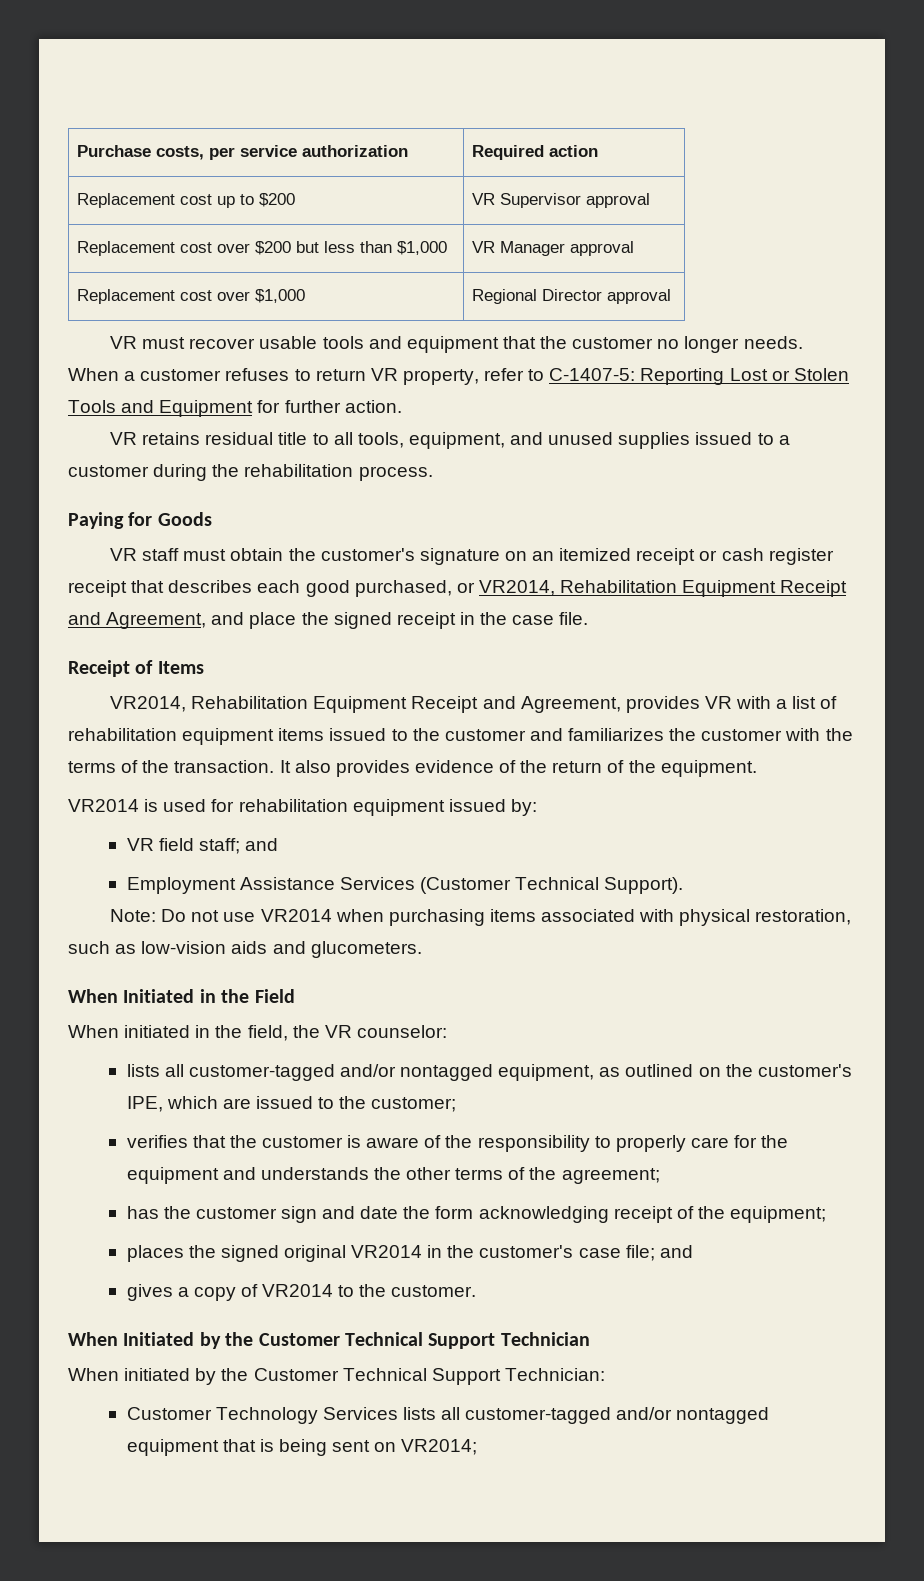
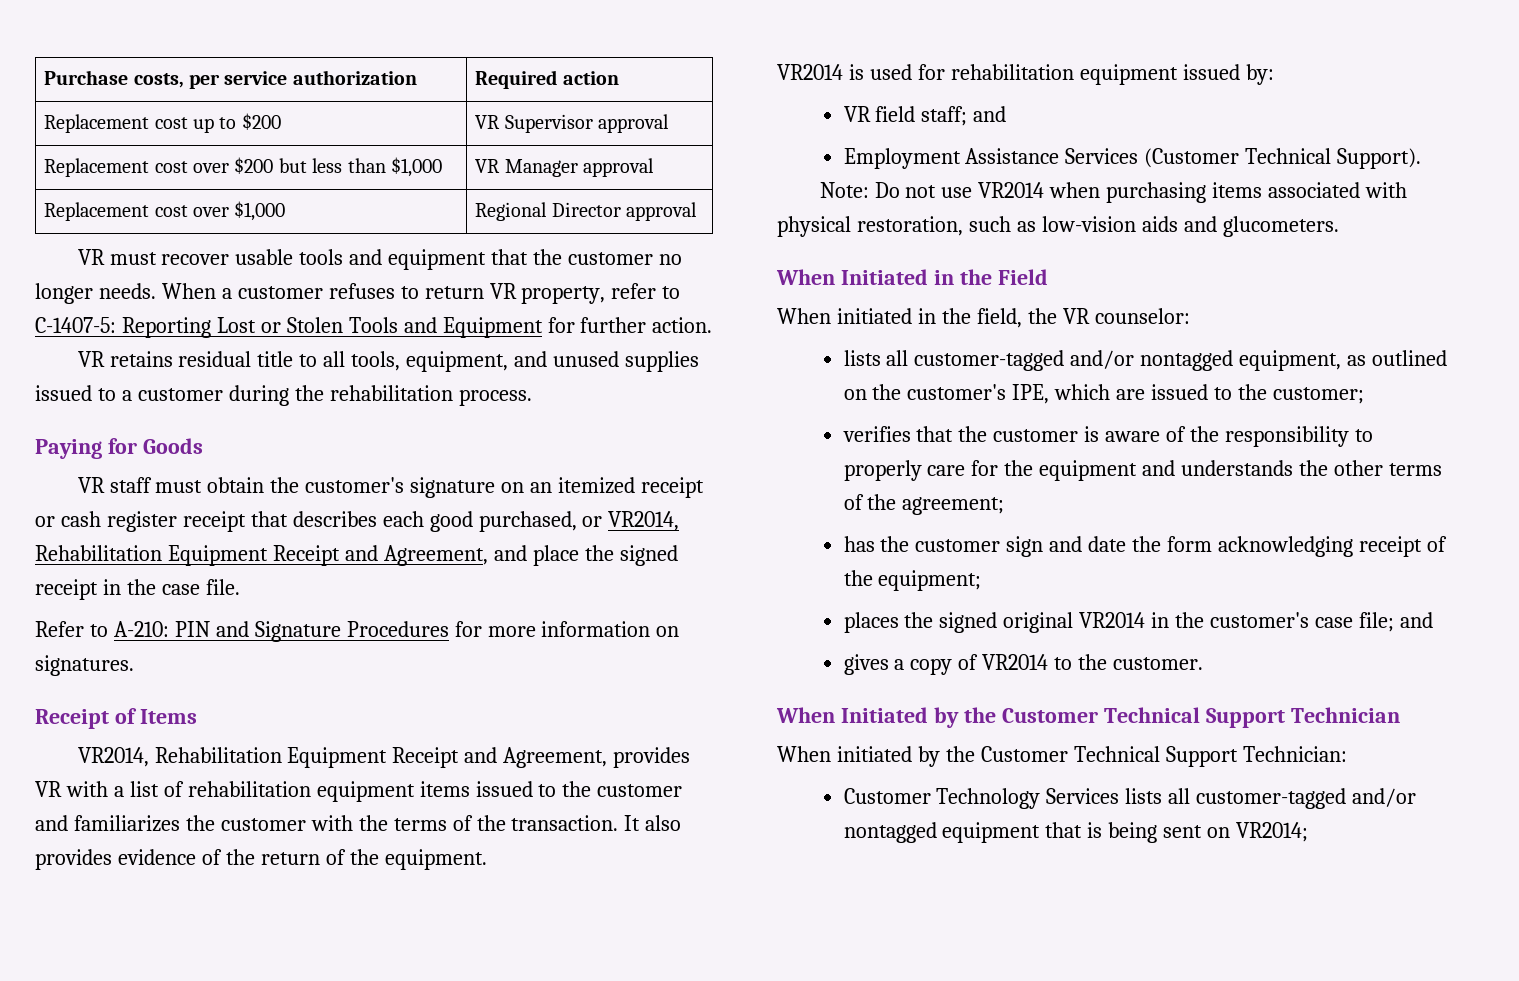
(589, 618) none -> [35,621,680,642] [35,655,134,676] // Refer to A-210: PIN and Signature Procedures for more information on signatures.

